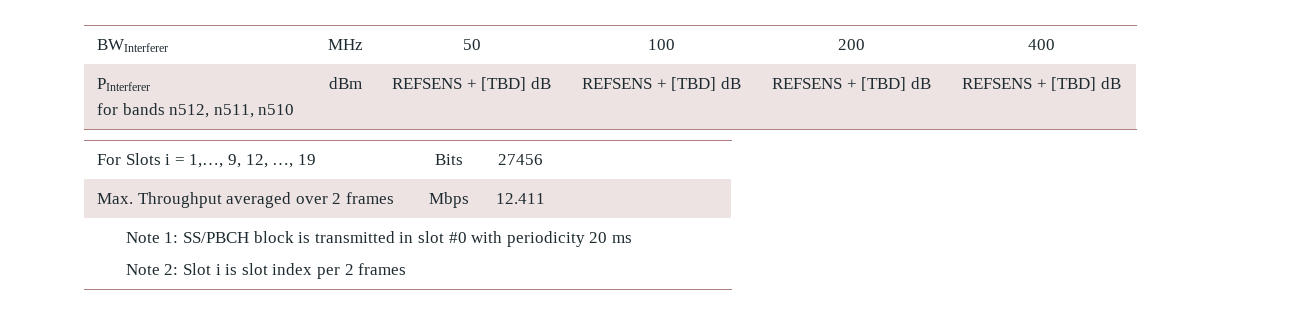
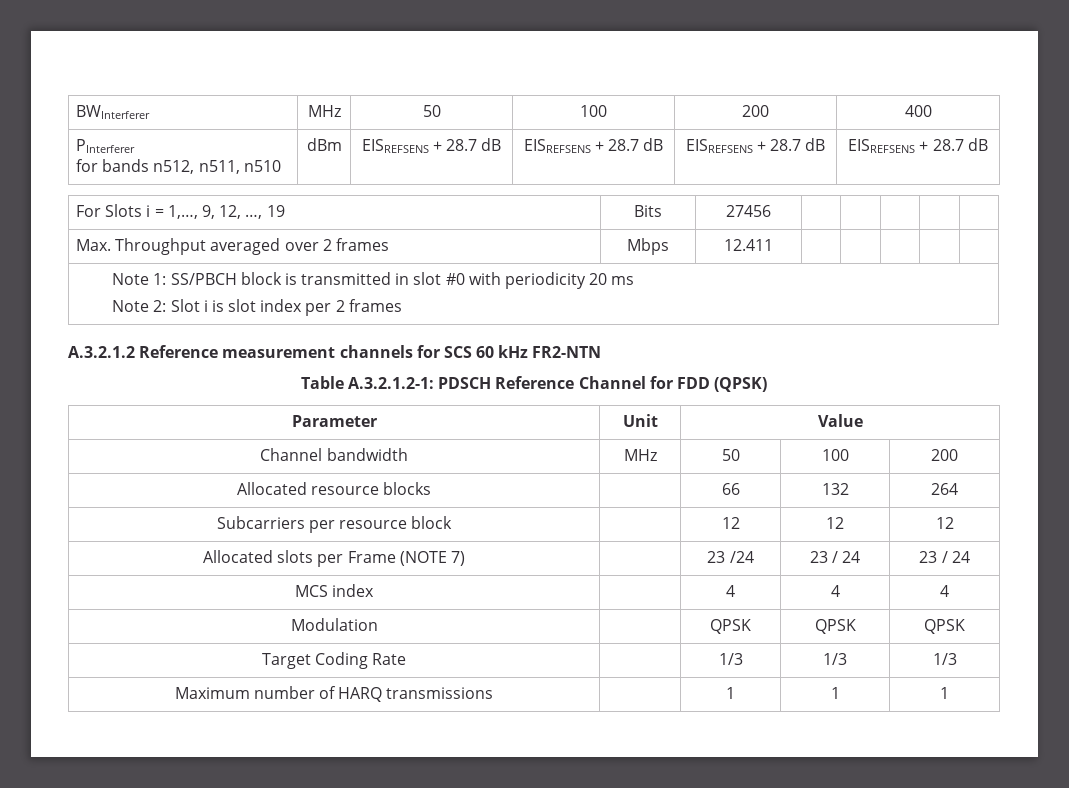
[392,77,551,91] [582,77,741,91] [772,77,931,91] [962,77,1097,91] REFSENS + [TBD] dB | REFSENS + [TBD] dB | REFSENS + [TBD] dB | REFSENS + [TBD] -> [361,138,502,153] [523,138,664,153] [685,138,826,153] [848,139,964,153] EISREFSENS + 28.7 dB | EISREFSENS + 28.7 dB | EISREFSENS + 28.7 dB | EISREFSENS + 28.7
(407, 269) none -> [68,345,602,358] [300,376,768,392] [291,415,377,427] [622,414,658,427] [817,414,863,427] [260,448,408,461] [623,449,657,461] [721,449,740,461] [821,449,849,461] [931,449,958,461] [236,482,432,495] [721,483,740,495] [821,483,849,495] [931,483,958,495] [216,516,453,533] [721,517,740,529] [826,517,844,529] [935,517,954,529] [203,550,465,567] [707,551,754,563] [809,551,861,563] [919,551,970,563] [294,584,375,597] [726,585,735,597] [830,585,840,597] [940,585,949,597] [290,618,378,631] [710,619,751,634] [814,619,856,634] [924,619,965,634] [261,652,407,669] [718,653,743,665] [823,653,847,665] [932,653,957,665] [174,686,494,702] [726,687,735,699] [830,687,840,699] [940,687,949,699] // A.3.2.1.2 Reference measurement channels for SCS 60 kHz FR2-NTN // Table A.3.2.1.2-1: PDSCH Reference Channel for FDD (QPSK) // Parameter | Unit | Value // Channel bandwidth | MHz | 50 | 100 | 200 // Allocated resource blocks | | 66 | 132 | 264 // Subcarriers per resource block | | 12 | 12 | 12 // Allocated slots per Frame (NOTE 7) | | 23 /24 | 23 / 24 | 23 / 24 // MCS index | | 4 | 4 | 4 // Modulation | | QPSK | QPSK | QPSK // Target Coding Rate | | 1/3 | 1/3 | 1/3 // Maximum number of HARQ transmissions | | 1 | 1 | 1

